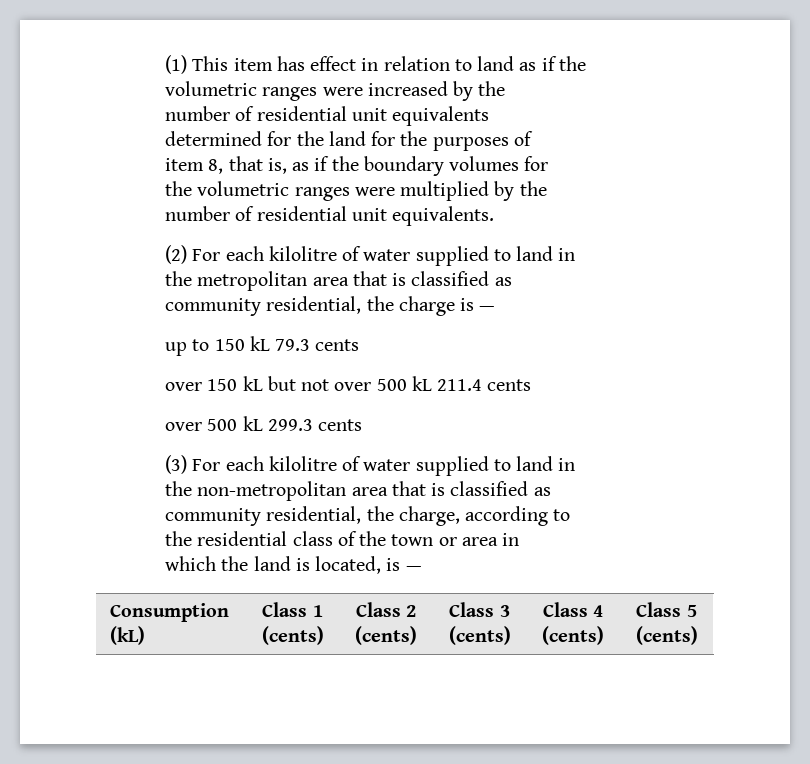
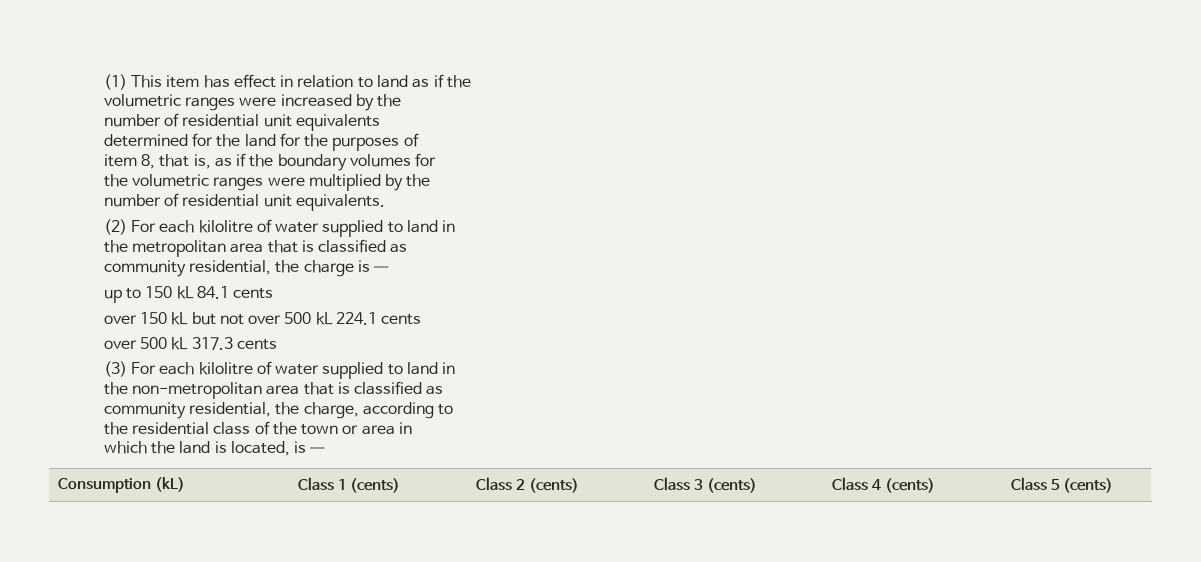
[275,339,311,351] 79.3 -> [196,286,229,299] 84.1
[437,379,483,391] 211.4 -> [336,312,378,325] 224.1
[267,419,313,431] 299.3 -> [191,337,233,350] 317.3

